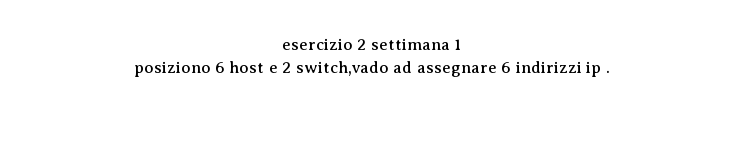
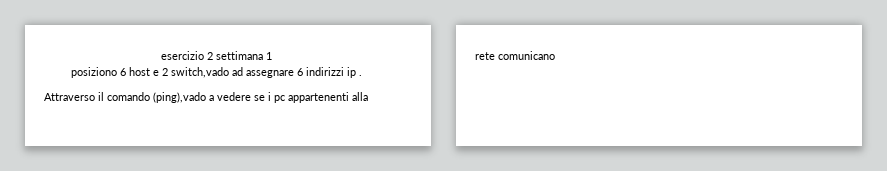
(610, 71) none -> [44,92,368,103] [475,51,555,60] // Attraverso il comando (ping),vado a vedere se i pc appartenenti alla rete comunicano

